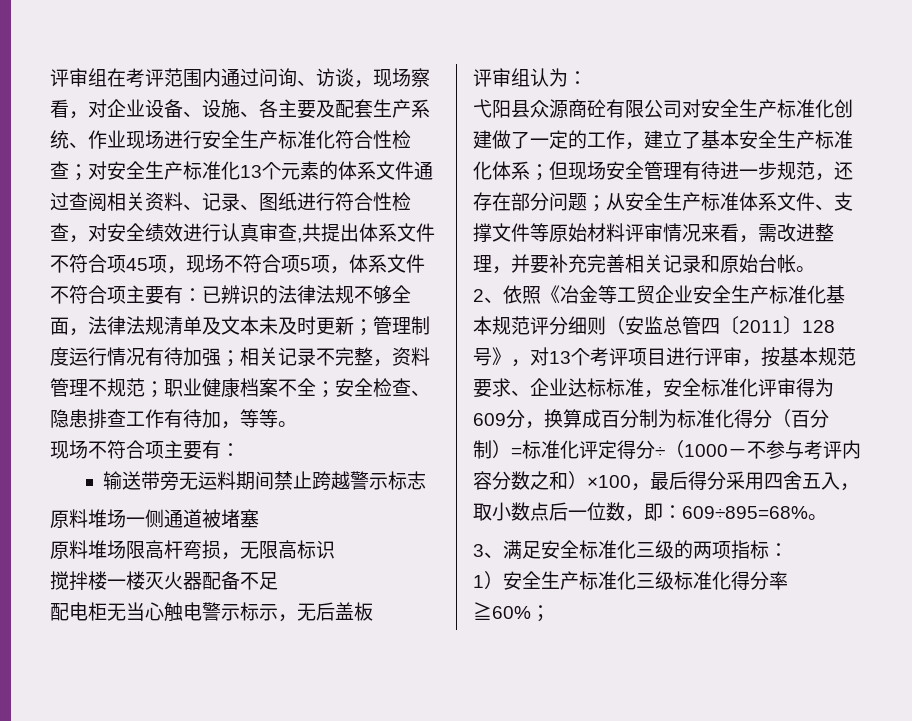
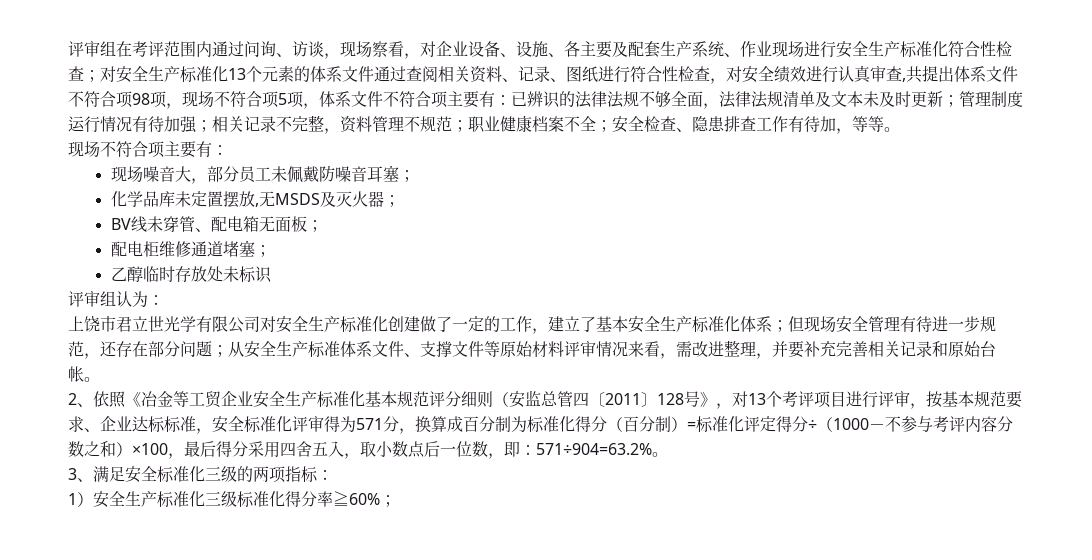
[126,258,148,271] 45 -> [132,93,150,105] 98
[102,471,426,491] [50,509,259,528] [50,540,335,560] [50,571,278,590] [50,602,373,622] 输送带旁无运料期间禁止跨越警示标志 // 原料堆场一侧通道被堵塞 // 原料堆场限高杆弯损，无限高标识 // 搅拌楼一楼灭火器配备不足 // 配电柜无当心触电警示标示，无后盖板 -> [110,165,415,184] [110,191,400,208] [110,216,323,232] [110,240,271,257] [110,266,272,283] 现场噪音大，部分员工未佩戴防噪音耳塞； // 化学品库未定置摆放,无MSDS及灭火器； // BV线未穿管、配电箱无面板； // 配电柜维修通道堵塞； // 乙醇临时存放处未标识
[473,99,606,119] 弋阳县众源商砼 -> [68,315,196,332] 上饶市君立世光学
[473,413,506,426] 609 -> [356,418,383,430] 571
[682,506,808,519] 609÷895=68% -> [536,443,652,455] 571÷904=63.2%

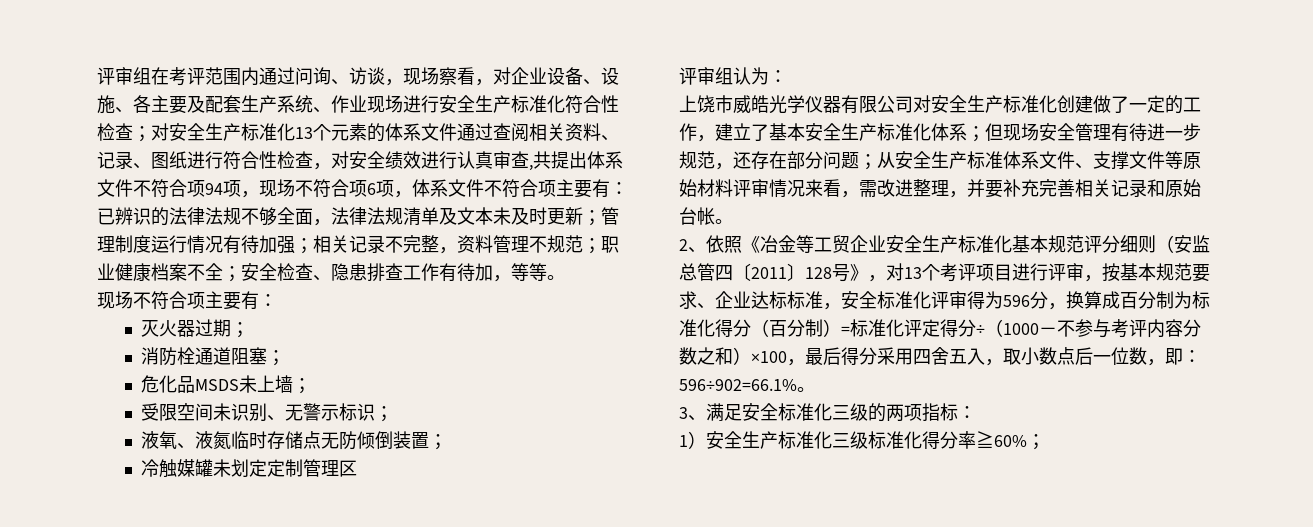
[132,93,150,105] 98 -> [205,183,223,195] 94
[278,93,287,105] 5 -> [367,183,376,195] 6
[110,165,415,184] [110,191,400,208] [110,216,323,232] [110,240,271,257] [110,266,272,283] 现场噪音大，部分员工未佩戴防噪音耳塞； // 化学品库未定置摆放,无MSDS及灭火器； // BV线未穿管、配电箱无面板； // 配电柜维修通道堵塞； // 乙醇临时存放处未标识 -> [141,319,250,338] [141,347,286,366] [141,375,312,394] [141,403,394,422] [141,431,448,450] [141,459,358,478] 灭火器过期； // 消防栓通道阻塞； // 危化品MSDS未上墙； // 受限空间未识别、无警示标识； // 液氧、液氮临时存储点无防倾倒装置； // 冷触媒罐未划定定制管理区
[116,316,196,332] 君立世光学 -> [733,95,841,114] 威皓光学仪器
[356,418,383,430] 571 -> [1003,295,1030,307] 596
[536,443,652,455] 571÷904=63.2% -> [679,379,797,391] 596÷902=66.1%

